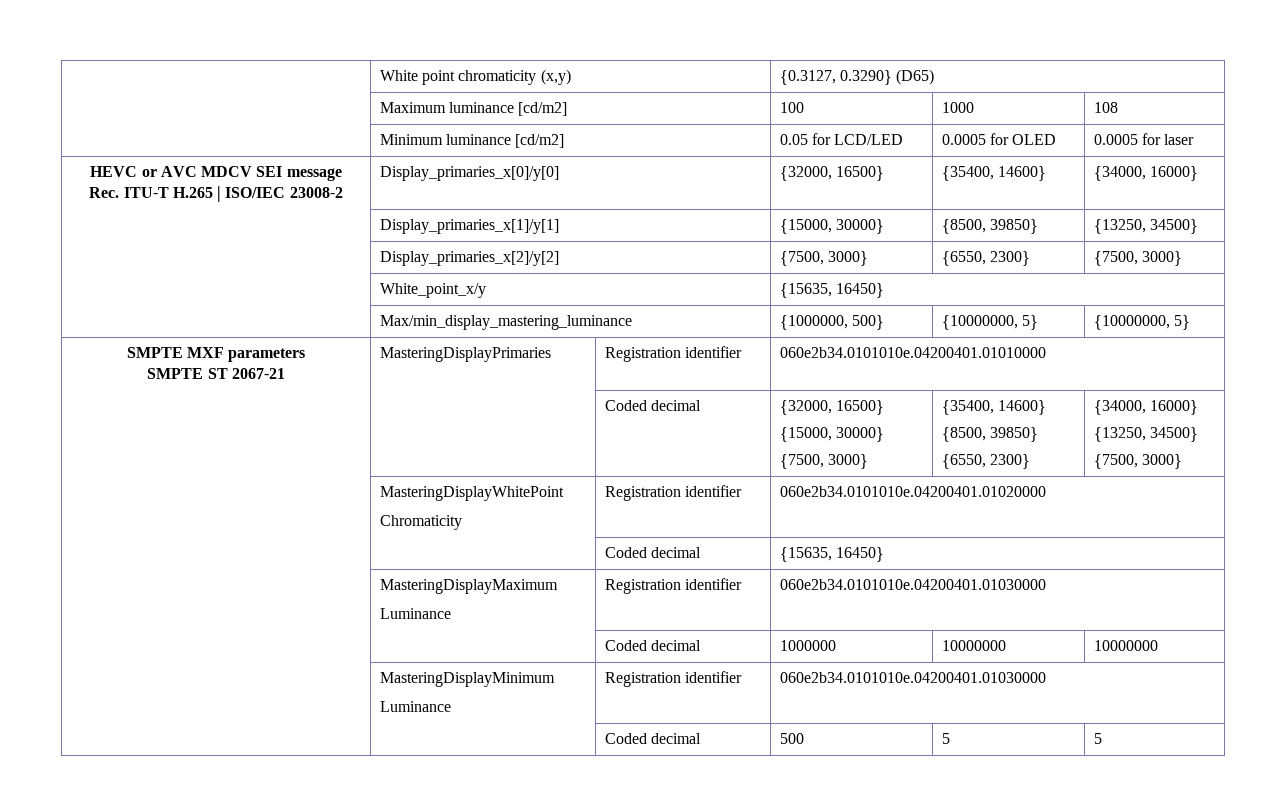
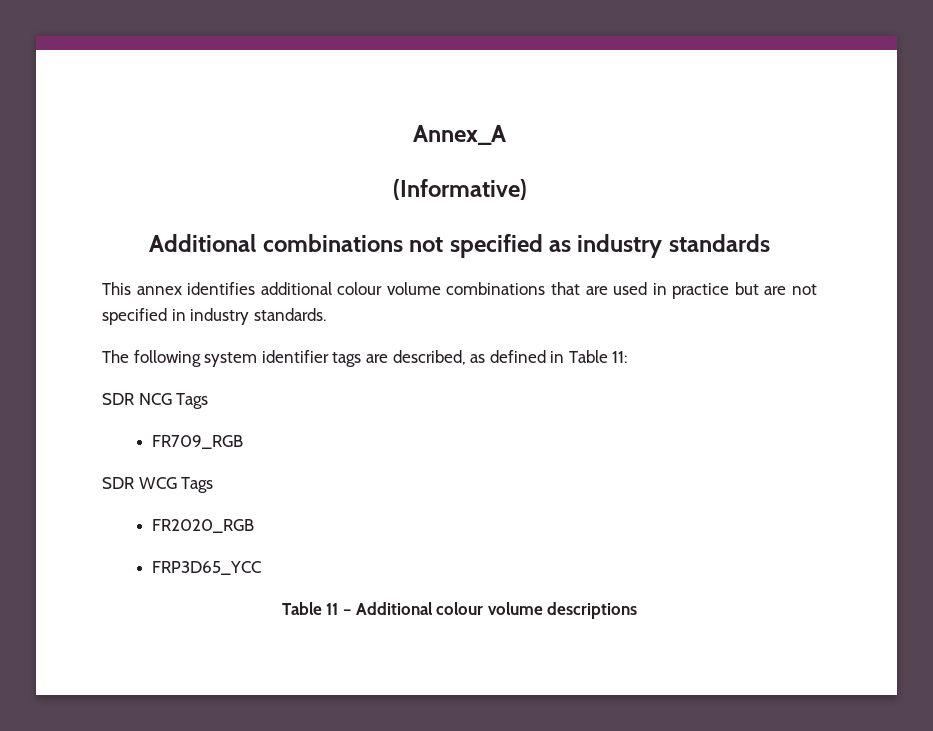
[379,69,571,85] [779,69,935,85] [379,102,568,116] [779,102,804,113] [941,102,974,113] [1093,102,1118,113] [379,134,565,148] [779,133,904,145] [941,133,1057,145] [1093,133,1195,145] [90,166,342,181] [89,186,343,202] [379,166,559,181] [779,166,885,181] [941,166,1047,181] [1093,166,1199,181] [379,219,559,234] [779,219,885,234] [941,219,1039,234] [1093,219,1199,234] [379,251,559,266] [779,251,869,266] [941,251,1031,266] [1093,251,1183,266] [379,283,486,298] [779,283,885,298] [379,315,632,330] [779,315,885,330] [941,315,1039,330] [1093,315,1191,330] [126,347,306,362] [147,368,285,379] [379,347,551,362] [604,346,743,362] [779,347,1046,358] [604,400,702,411] [779,400,885,415] [779,427,885,442] [779,454,869,469] [941,400,1047,415] [941,427,1039,442] [941,454,1031,469] [1093,400,1199,415] [1093,427,1199,442] [1093,454,1183,469] [379,486,564,501] [379,515,462,530] [604,485,743,501] [779,486,1046,497] [604,547,702,558] [779,547,885,562] [379,579,558,594] [379,608,451,619] [604,578,743,594] [779,579,1046,590] [604,640,702,651] [779,640,836,651] [941,640,1006,651] [1093,640,1158,651] [379,672,555,687] [379,701,451,712] [604,671,743,687] [779,672,1046,683] [604,733,702,744] [779,733,804,744] [941,733,950,744] [1093,733,1102,744] | White point chromaticity (x,y) | {0.3127, 0.3290} (D65) // | Maximum luminance [cd/m2] | 100 | 1000 | 108 // | Minimum luminance [cd/m2] | 0.05 for LCD/LED | 0.0005 for OLED | 0.0005 for laser // HEVC or AVC MDCV SEI message // Rec. ITU-T H.265 | ISO/IEC 23008-2 | Display_primaries_x[0]/y[0] | {32000, 16500} | {35400, 14600} | {34000, 16000} // | Display_primaries_x[1]/y[1] | {15000, 30000} | {8500, 39850} | {13250, 34500} // | Display_primaries_x[2]/y[2] | {7500, 3000} | {6550, 2300} | {7500, 3000} // | White_point_x/y | {15635, 16450} // | Max/min_display_mastering_luminance | {1000000, 500} | {10000000, 5} | {10000000, 5} // SMPTE MXF parameters // SMPTE ST 2067-21 | MasteringDisplayPrimaries | Registration identifier | 060e2b34.0101010e.04200401.01010000 // | | Coded decimal | {32000, 16500} // {15000, 30000} // {7500, 3000} | {35400, 14600} // {8500, 39850} // {6550, 2300} | {34000, 16000} // {13250, 34500} // {7500, 3000} // | MasteringDisplayWhitePoint // Chromaticity | Registration identifier | 060e2b34.0101010e.04200401.01020000 // | | Coded decimal | {15635, 16450} // | MasteringDisplayMaximum // Luminance | Registration identifier | 060e2b34.0101010e.04200401.01030000 // | | Coded decimal | 1000000 | 10000000 | 10000000 // | MasteringDisplayMinimum // Luminance | Registration identifier | 060e2b34.0101010e.04200401.01030000 // | | Coded decimal | 500 | 5 | 5 -> [413,125,506,145] [392,179,527,200] [149,234,770,258] [102,282,817,299] [102,308,326,325] [102,350,628,367] [102,393,209,409] [152,435,244,449] [102,477,214,493] [152,519,255,533] [152,561,262,575] [281,602,638,619] Annex_A // (Informative) // Additional combinations not specified as industry standards // This annex identifies additional colour volume combinations that are used in practice but are not specified in industry standards. // The following system identifier tags are described, as defined in Table 11: // SDR NCG Tags // FR709_RGB // SDR WCG Tags // FR2020_RGB // FRP3D65_YCC // Table 11 – Additional colour volume descriptions

